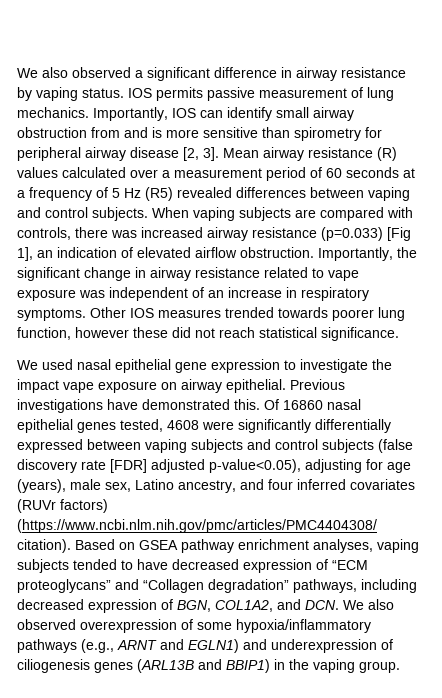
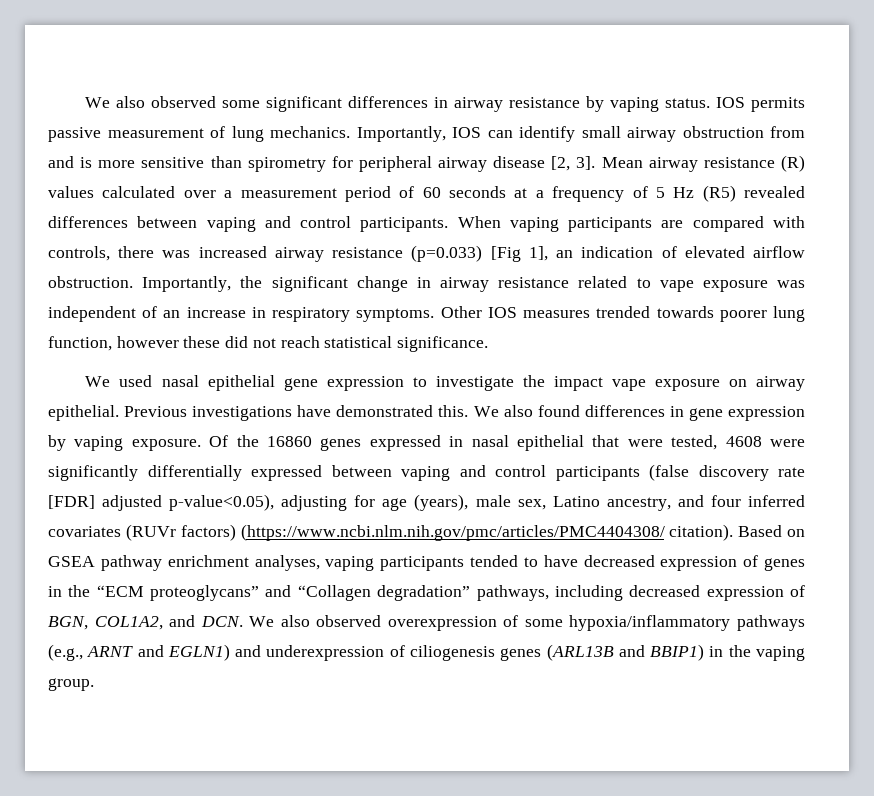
[17,67,277,81] We also observed a significant difference -> [85,96,429,112] We also observed some significant differences
[92,207,148,221] subjects. -> [360,217,449,232] participants.
[239,207,291,221] subjects -> [568,217,653,232] participants
[264,399,361,410] [17,419,116,433] Of 16860 nasal epithelial genes -> [473,405,805,421] [48,435,663,451] We also found differences in gene expression by vaping exposure. Of the 16860 genes expressed in nasal epithelial that were
[191,439,374,453] subjects and control subjects -> [459,465,640,481] and control participants
[17,559,69,573] subjects -> [380,556,465,571] participants
(328, 564) none -> [764,558,805,571] [48,585,91,597] genes in the

